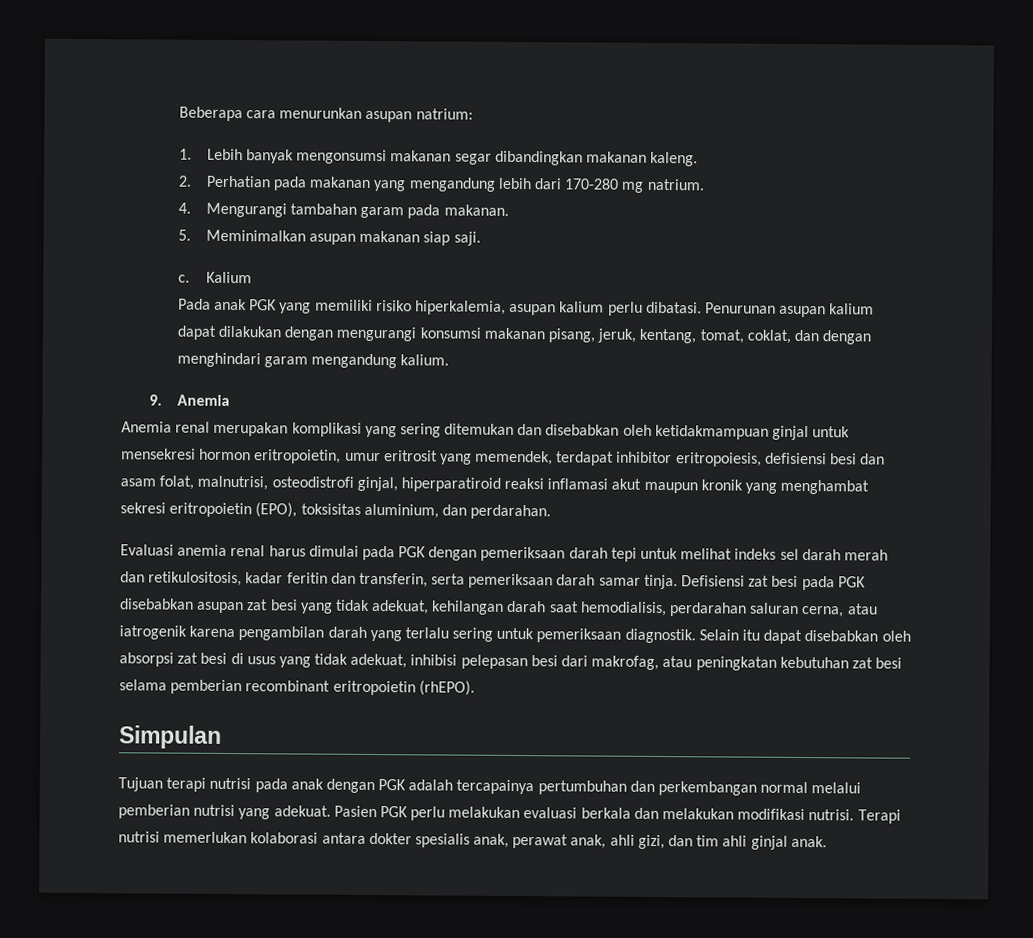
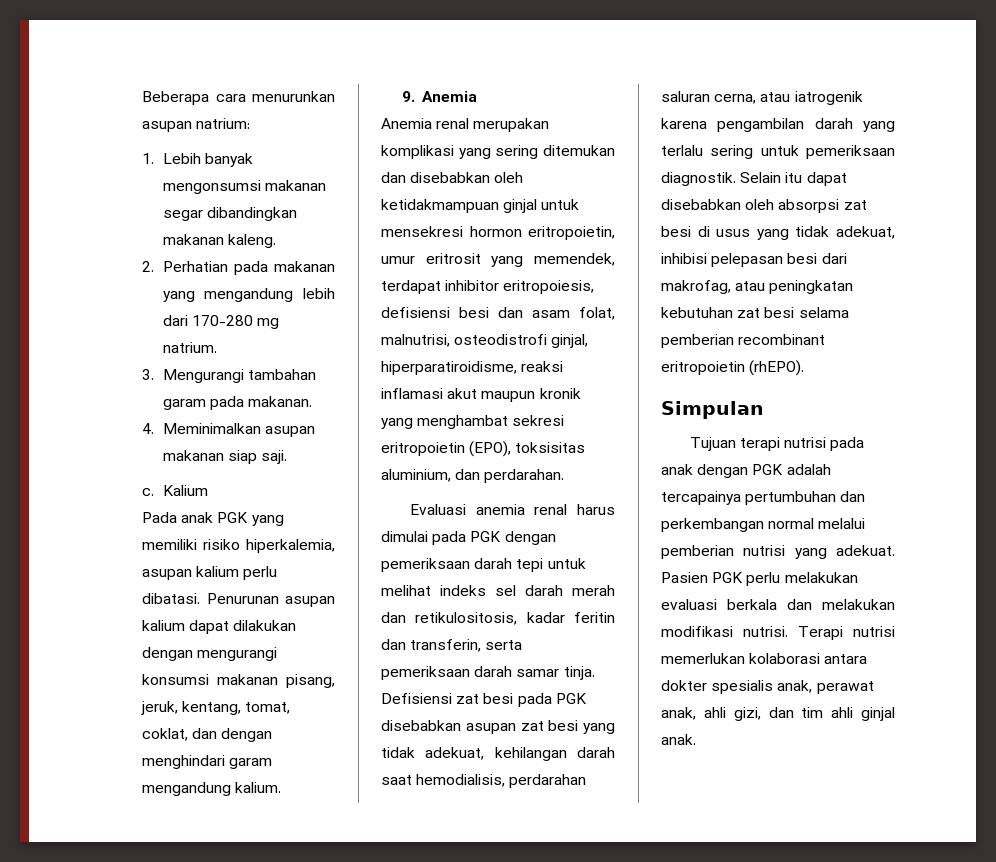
[177,202,191,214] 4. -> [142,369,155,380] 3.
[177,229,191,241] 5. -> [142,423,155,434] 4.
[400,477,501,492] hiperparatiroid -> [381,361,517,375] hiperparatiroidisme,

